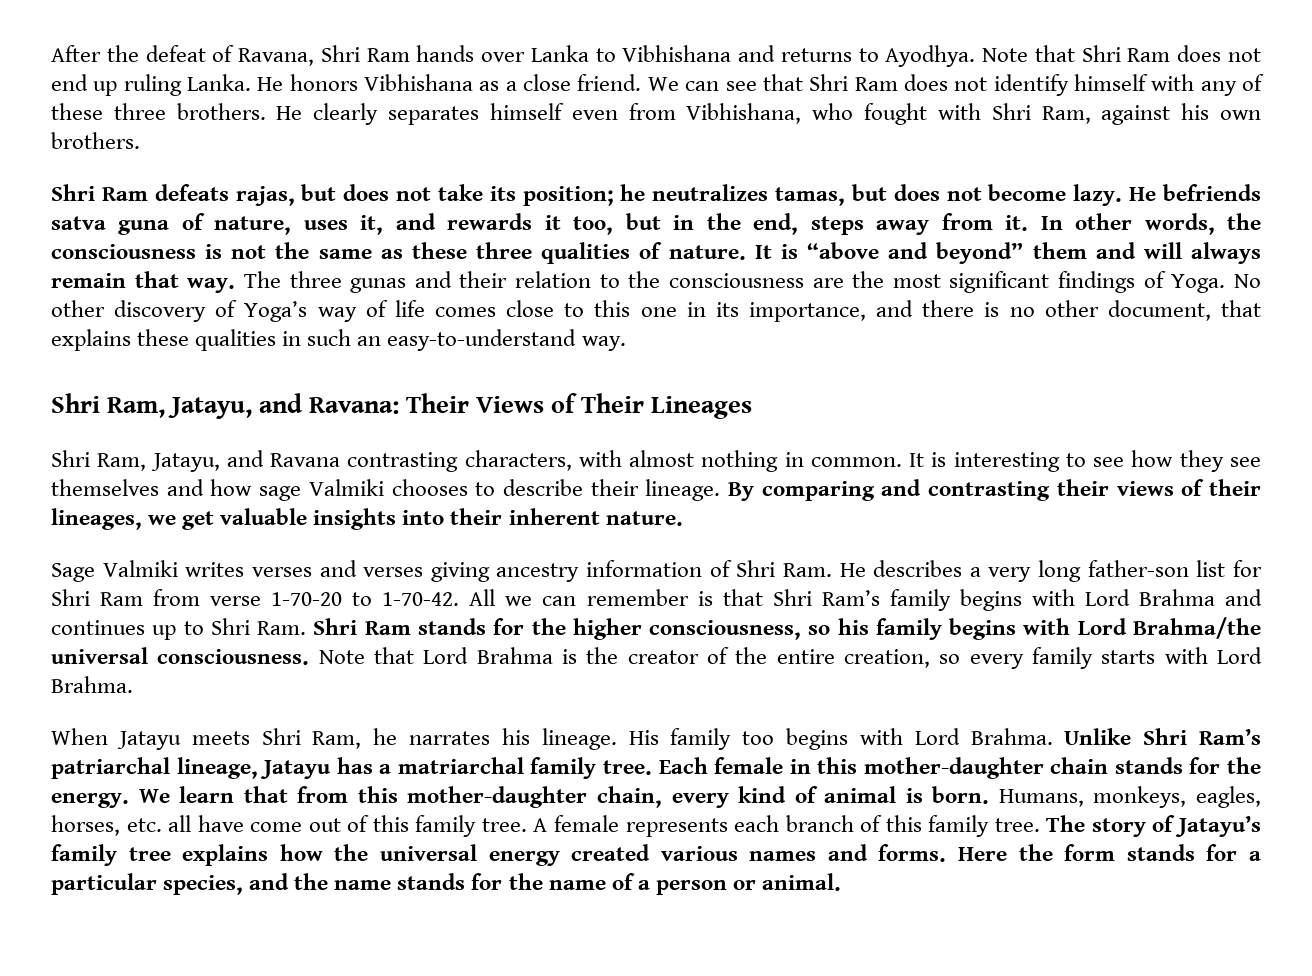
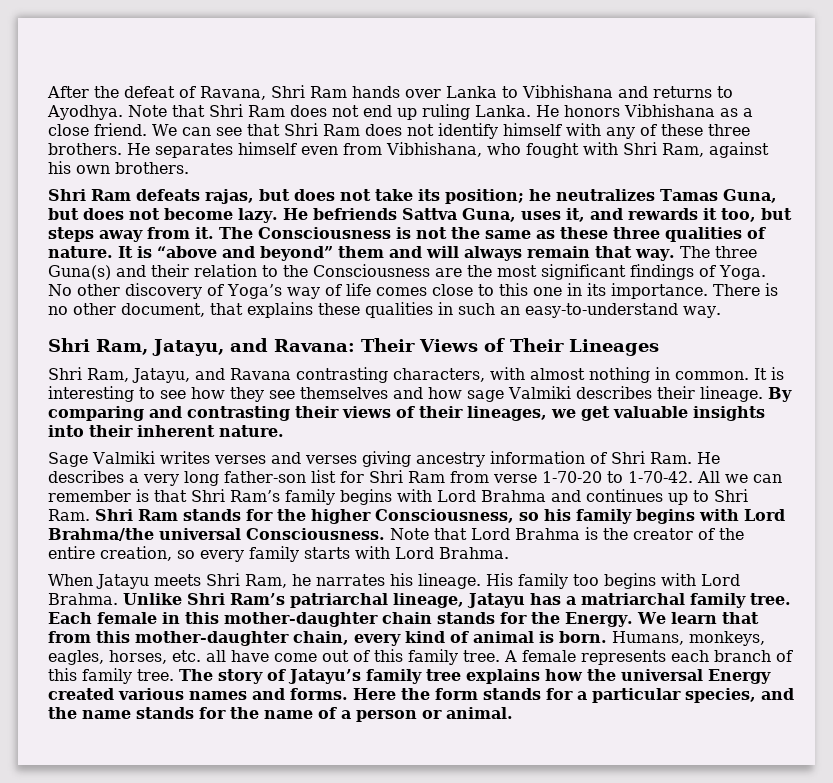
[313,103,379,125] clearly -> (150, 149) none
[775,187,846,206] tamas, -> [660,189,777,203] Tamas Guna,
[51,213,292,235] satva guna of nature, -> [401,208,516,222] Sattva Guna,
[673,213,799,235] in the end, -> (792, 214) none
[1040,213,1261,235] [51,244,196,259] In other words, the consciousness -> [219,227,391,239] The Consciousness
[350,278,407,293] gunas -> [48,265,111,280] Guna(s)
[668,273,804,288] consciousness -> [313,264,430,277] Consciousness
[749,300,975,322] importance, and there -> [610,283,760,299] importance. There
[391,479,583,496] chooses to describe -> [575,386,652,399] describes
[649,620,802,640] consciousness, -> [375,509,514,523] Consciousness,
[157,649,310,665] consciousness. -> [246,528,385,540] Consciousness.
[51,793,129,808] energy. -> [565,612,633,627] Energy.
[488,851,560,866] energy -> [708,669,771,684] Energy

